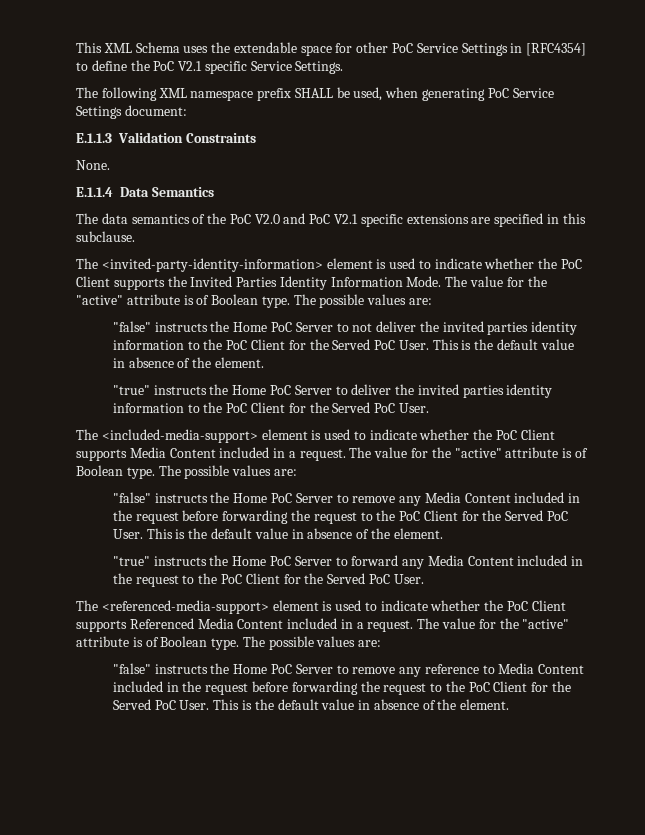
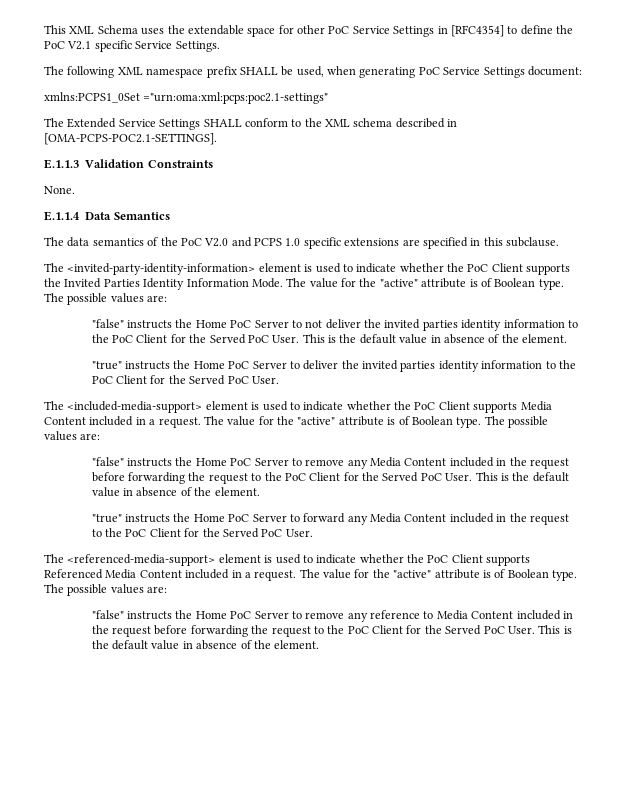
(187, 110) none -> [44,92,329,104] [44,118,458,130] [44,133,217,145] // xmlns:PCPS1_0Set ="urn:oma:xml:pcps:poc2.1-settings" // The Extended Service Settings SHALL conform to the XML schema described in [OMA-PCPS-POC2.1-SETTINGS].
[309,214,359,224] PoC V2.1 -> [254,238,301,246] PCPS 1.0

